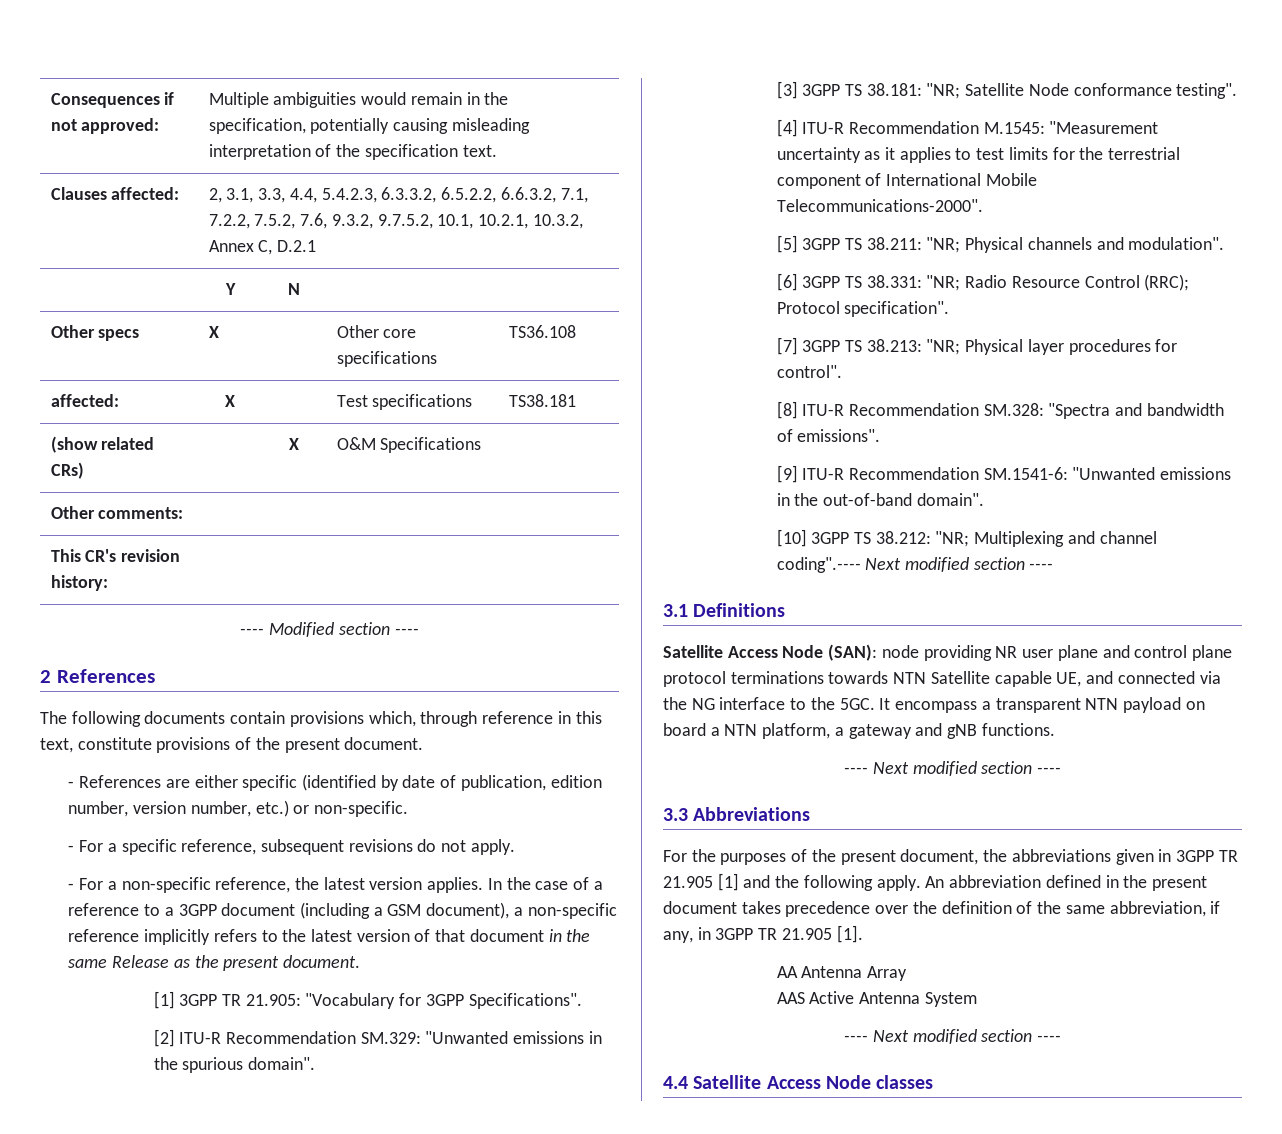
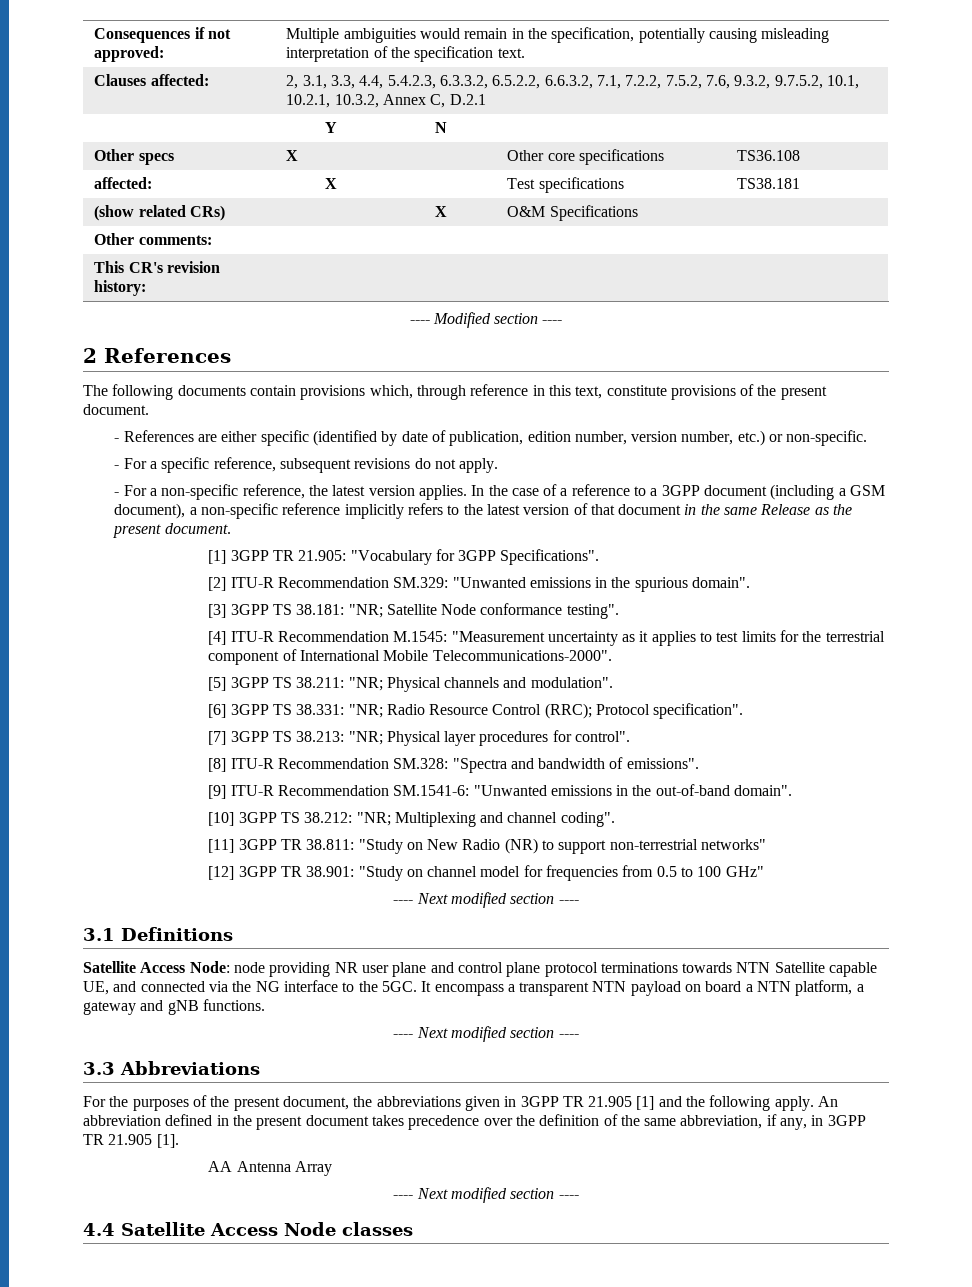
[776,557,861,573] coding".---- -> [560,812,615,827] [208,838,767,854] [208,865,764,881] [393,900,414,904] coding". // [11] 3GPP TR 38.811: "Study on New Radio (NR) to support non-terrestrial networks" // [12] 3GPP TR 38.901: "Study on channel model for frequencies from 0.5 to 100 GHz" // ----
[782,644,878,661] Node (SAN): -> [189,961,230,973] Node:
[776,991,977,1007] // AAS Active Antenna System -> (332, 1168) none

